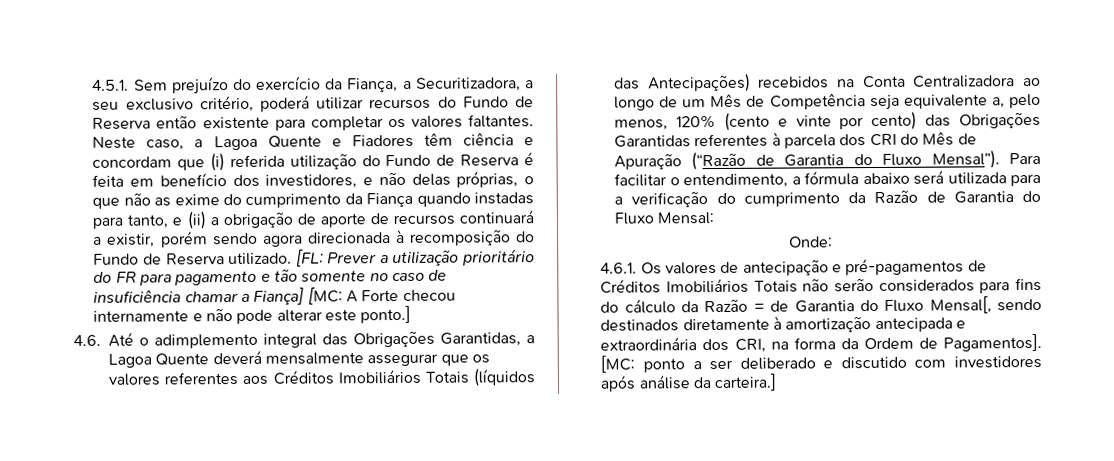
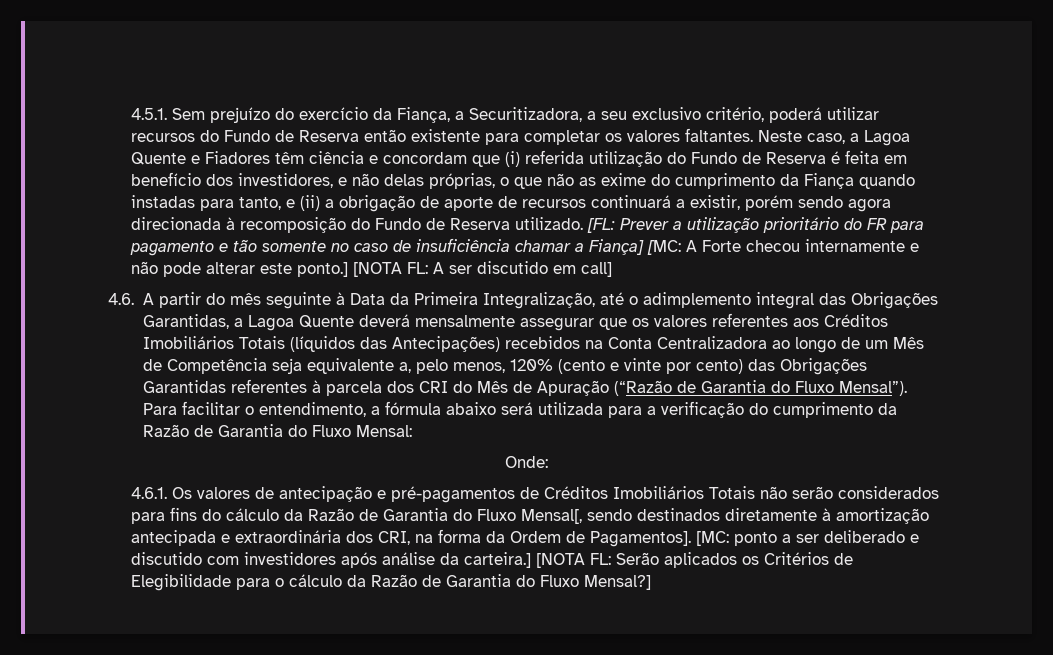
[73,332,134,347] // 4.6. Até -> [352,261,612,277] [108,292,624,309] [NOTA FL: A ser discutido em call] // 4.6. A partir do mês seguinte à Data da Primeira Integralização, até
[753,303,765,312] = -> (354, 514) none
(778, 382) none -> [535,552,853,568] [130,574,651,591] [NOTA FL: Serão aplicados os Critérios de Elegibilidade para o cálculo da Razão de Garantia do Fluxo Mensal?]

